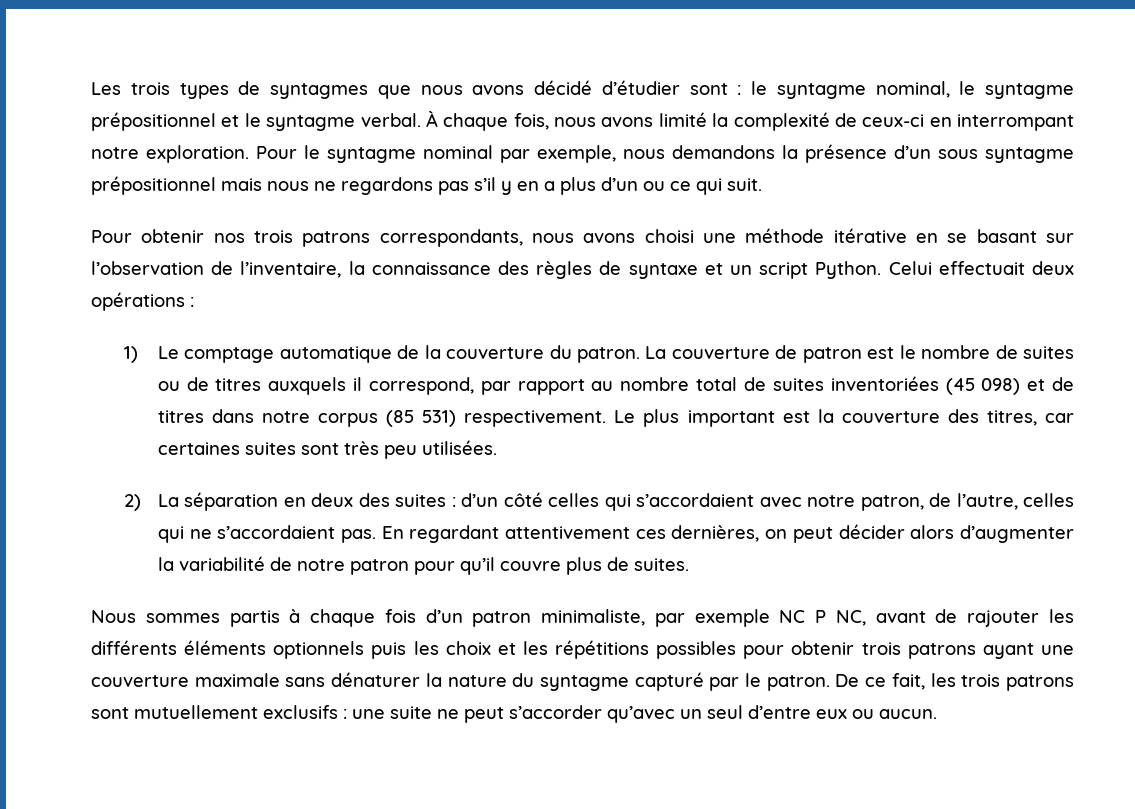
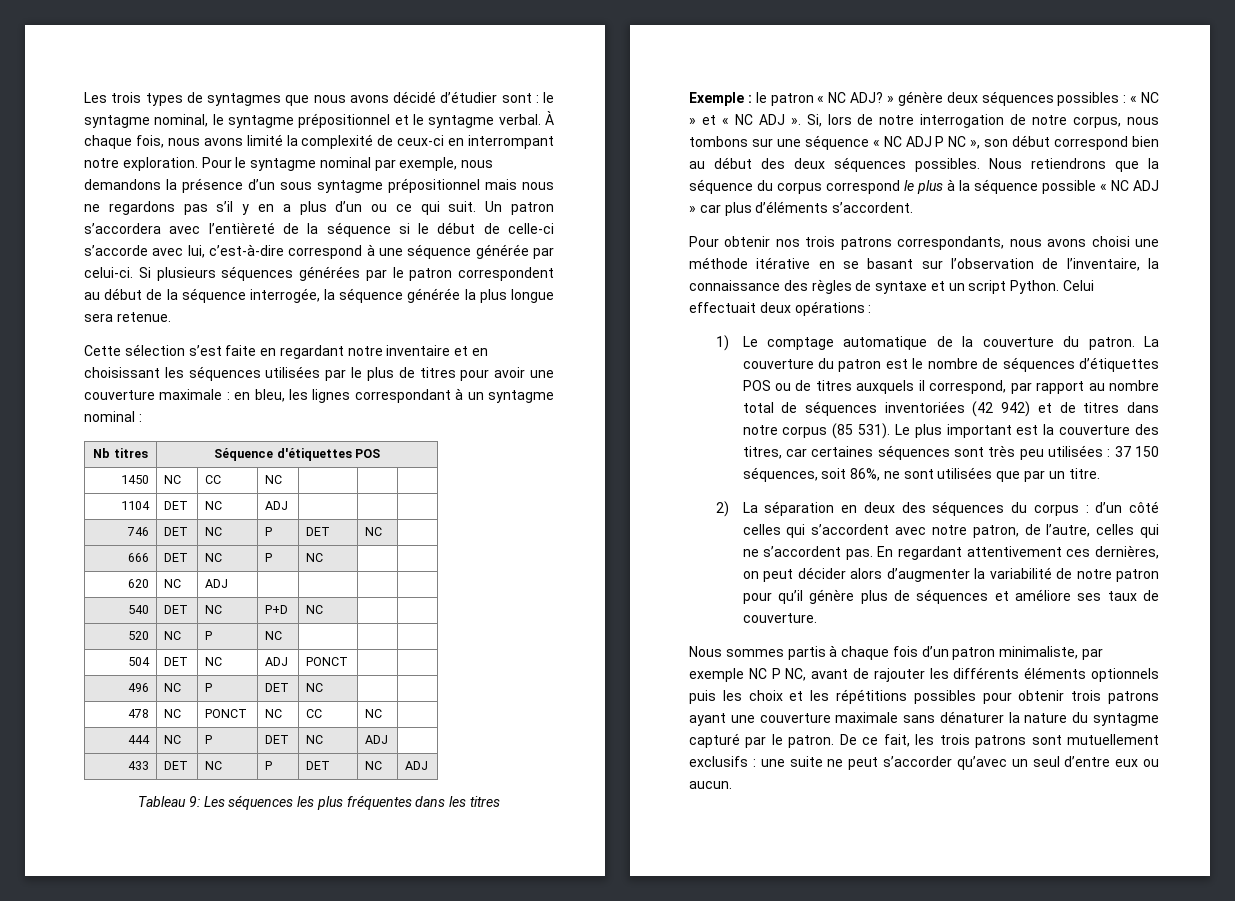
(762, 184) none -> [485,201,554,215] [84,222,554,237] [84,244,554,259] [84,266,554,281] [84,288,554,303] [84,312,171,322] [84,344,489,359] [84,366,554,381] [84,388,554,403] [84,411,142,422] [93,448,148,458] [214,448,380,461] [120,475,149,484] [164,475,182,484] [205,475,222,484] [265,475,283,484] [120,501,150,510] [164,501,189,510] [205,501,223,510] [265,501,289,510] [126,527,149,536] [164,527,189,536] [205,527,223,536] [265,527,273,536] [306,527,331,536] [365,527,383,536] [127,553,149,562] [164,553,189,562] [205,553,223,562] [265,553,273,562] [306,553,324,562] [127,579,149,588] [164,579,182,588] [205,579,229,588] [127,605,149,614] [164,605,189,614] [205,605,223,614] [265,605,289,614] [306,605,324,614] [127,631,149,640] [164,631,182,640] [205,631,213,640] [265,631,283,640] [127,657,150,666] [164,657,189,666] [205,657,223,666] [265,657,289,666] [306,657,349,666] [127,683,149,692] [164,683,182,692] [205,683,213,692] [265,683,290,692] [306,683,324,692] [127,709,149,718] [164,709,182,718] [205,709,248,718] [265,709,283,718] [306,709,323,718] [365,709,383,718] [127,735,150,744] [164,735,182,744] [205,735,213,744] [265,735,290,744] [306,735,324,744] [365,735,389,744] [127,761,149,770] [164,761,189,770] [205,761,223,770] [265,761,273,770] [306,761,331,770] [365,761,383,770] [405,761,429,770] [137,795,501,810] [689,91,1159,106] [689,114,1159,128] [689,135,1159,150] [689,157,1159,172] [689,179,1159,194] [689,201,914,216] Un patron s’accordera avec l’entièreté de la séquence si le début de celle-ci s’accorde avec lui, c’est-à-dire correspond à une séquence générée par celui-ci. Si plusieurs séquences générées par le patron correspondent au début de la séquence interrogée, la séquence générée la plus longue sera retenue. // Cette sélection s’est faite en regardant notre inventaire et en choisissant les séquences utilisées par le plus de titres pour avoir une couverture maximale : en bleu, les lignes correspondant à un syntagme nominal : // Nb titres | Séquence d'étiquettes POS // 1450 | NC | CC | NC | | | // 1104 | DET | NC | ADJ | | | // 746 | DET | NC | P | DET | NC | // 666 | DET | NC | P | NC | | // 620 | NC | ADJ | | | | // 540 | DET | NC | P+D | NC | | // 520 | NC | P | NC | | | // 504 | DET | NC | ADJ | PONCT | | // 496 | NC | P | DET | NC | | // 478 | NC | PONCT | NC | CC | NC | // 444 | NC | P | DET | NC | ADJ | // 433 | DET | NC | P | DET | NC | ADJ // Tableau 9: Les séquences les plus fréquentes dans les titres // Exemple : le patron « NC ADJ? » génère deux séquences possibles : « NC » et « NC ADJ ». Si, lors de notre interrogation de notre corpus, nous tombons sur une séquence « NC ADJ P NC », son début correspond bien au début des deux séquences possibles. Nous retiendrons que la séquence du corpus correspond le plus à la séquence possible « NC ADJ » car plus d’éléments s’accordent.
[775,345,798,359] de -> [817,358,834,369] du
[1022,346,1074,359] suites -> [1002,357,1159,372] [742,380,771,391] séquences d’étiquettes POS
[772,376,1021,395] suites inventoriées (45 098) -> [804,401,1031,417] séquences inventoriées (42 942)
[422,410,607,427] 531) respectivement. -> [858,423,891,439] 531).
[244,442,296,455] suites -> [877,445,950,460] séquences
[421,440,497,455] utilisées. -> [1047,445,1159,457] [742,467,1100,482] utilisées : 37 150 séquences, soit 86%, ne sont utilisées que par un titre.
[395,494,447,507] suites -> [932,501,1079,516] séquences du corpus
[636,493,755,507] s’accordaient -> [811,524,890,535] s’accordent
[217,525,336,539] s’accordaient -> [763,546,842,557] s’accordent
[499,557,689,575] couvre plus de suites. -> [809,589,1159,604] [742,613,817,623] génère plus de séquences et améliore ses taux de couverture.

